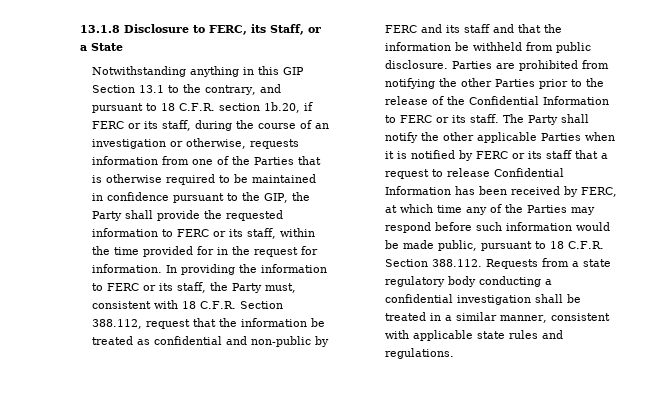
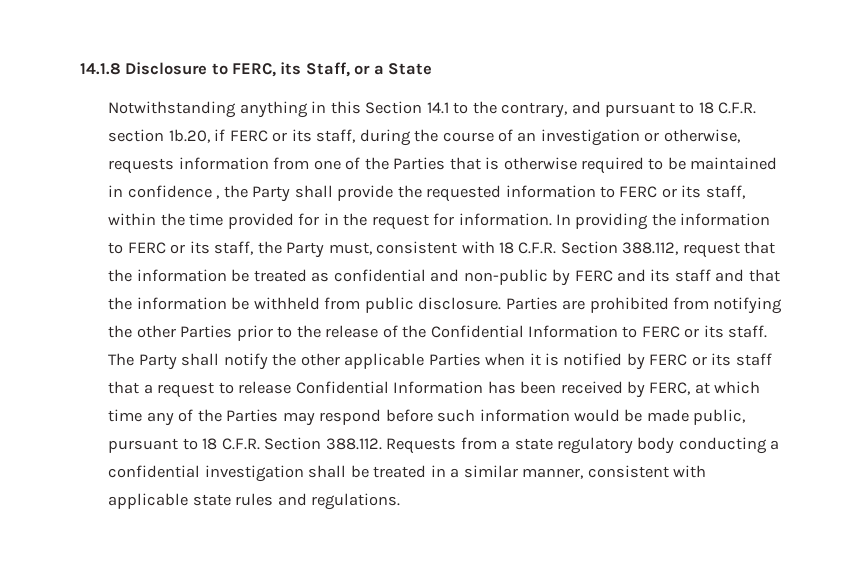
[80,25,121,33] 13.1.8 -> [79,63,121,75] 14.1.8
[283,67,305,75] [92,85,165,93] GIP Section 13.1 -> [365,101,449,114] Section 14.1
[173,192,289,203] pursuant to the GIP, -> [216,195,220,199] ,

